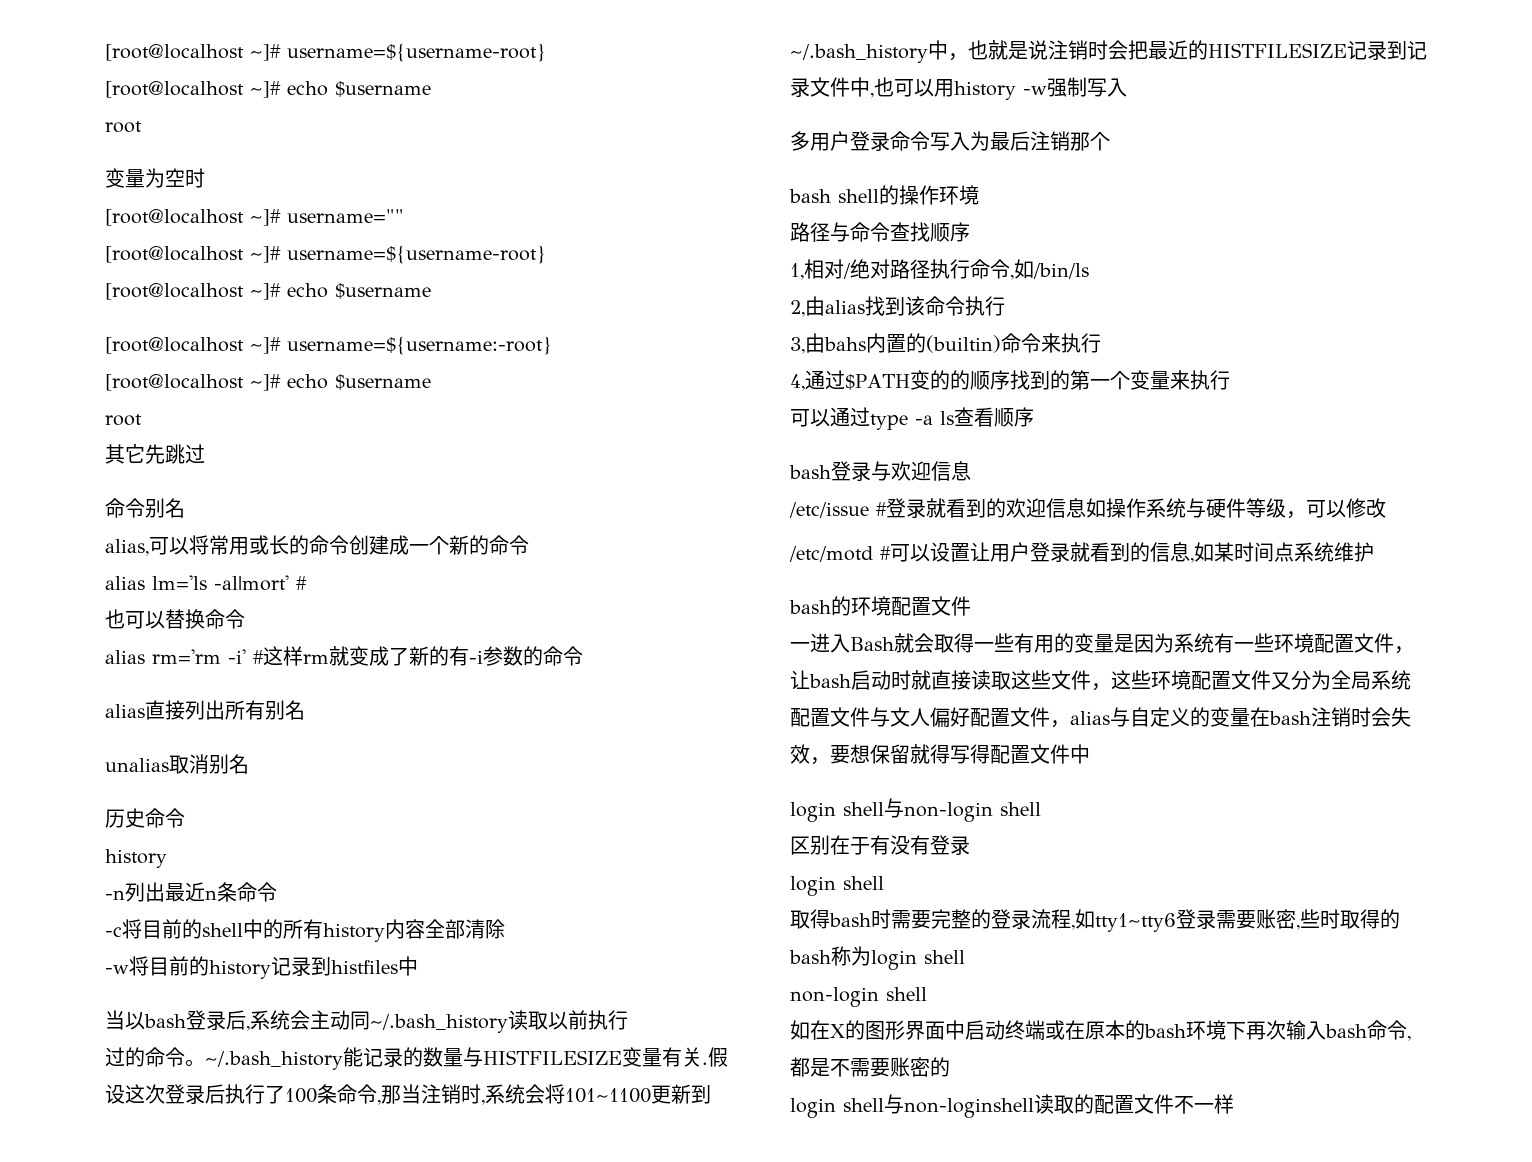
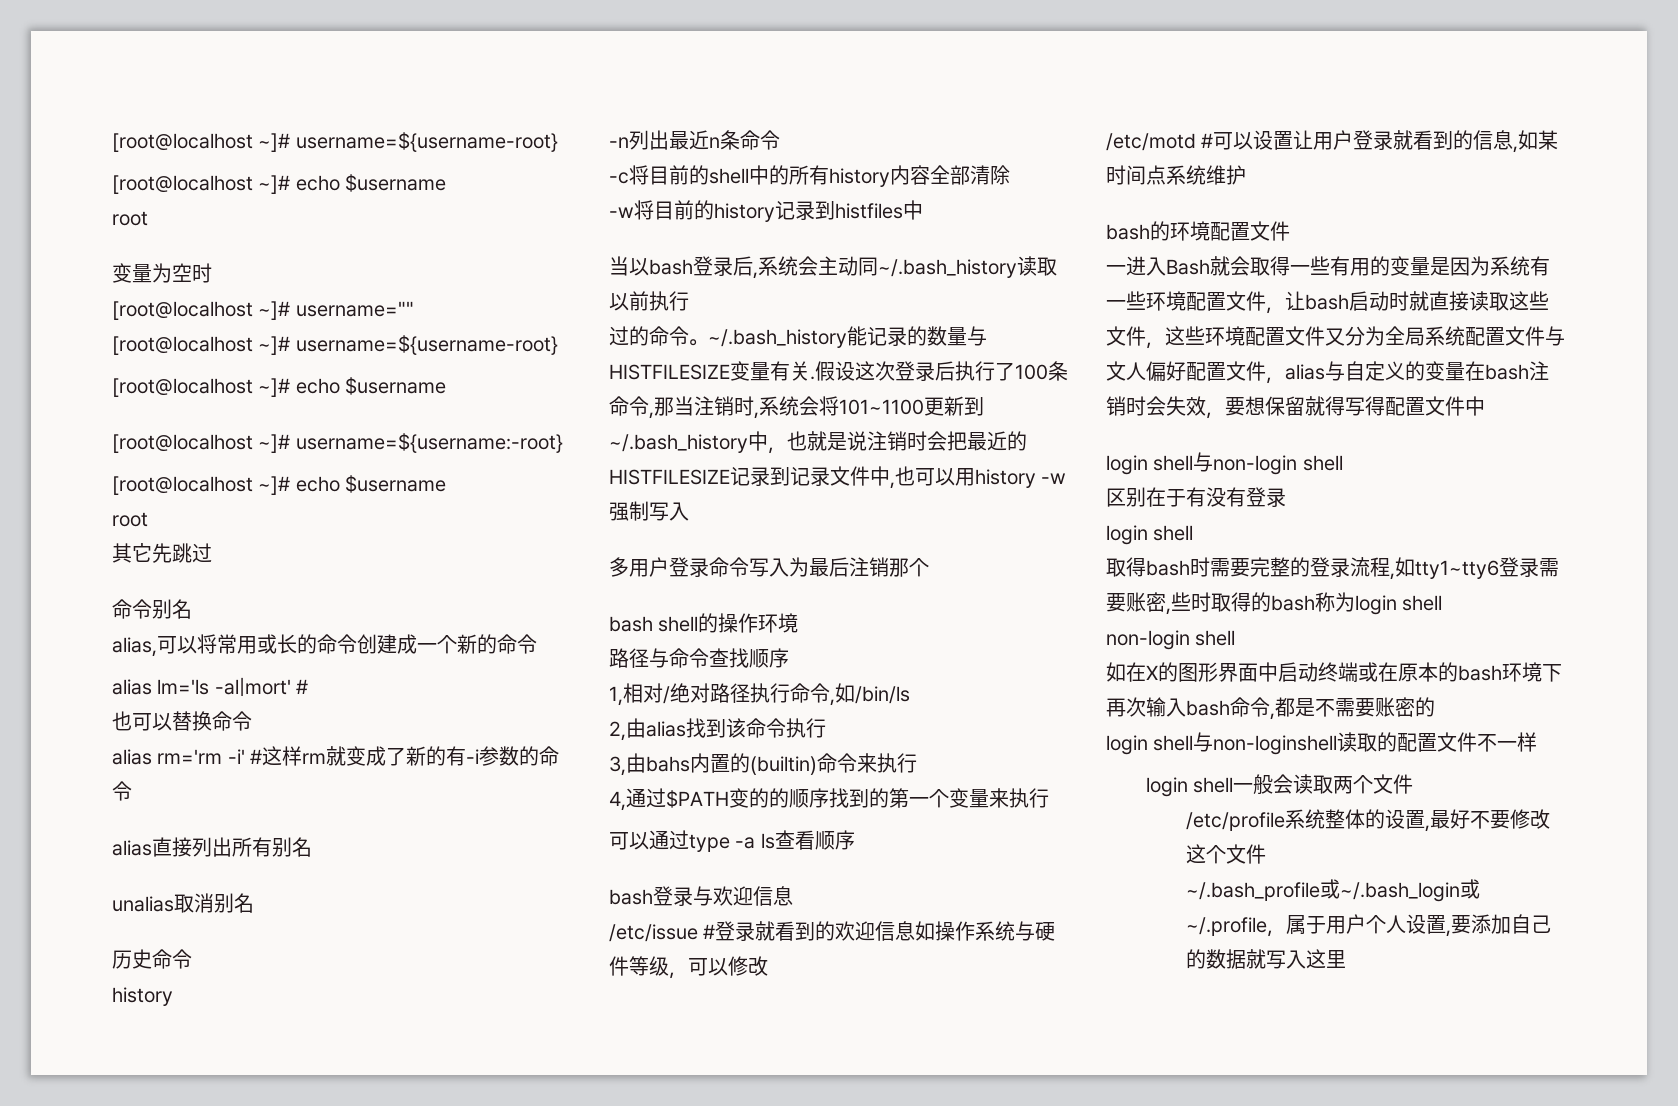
(1234, 1104) none -> [1145,774,1414,797] [1185,809,1550,832] [1185,844,1266,864] [1185,879,1480,902] [1185,914,1551,937] [1185,949,1346,969] // login shell一般会读取两个文件 // /etc/profile系统整体的设置,最好不要修改这个文件 // ~/.bash_profile或~/.bash_login或~/.profile，属于用户个人设置,要添加自己的数据就写入这里

